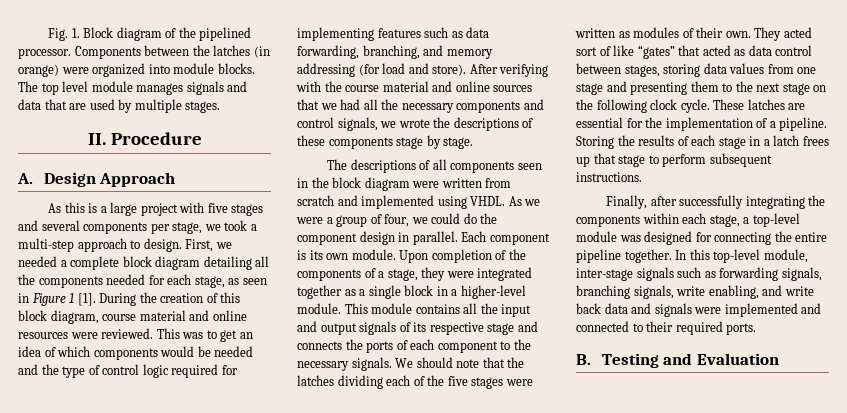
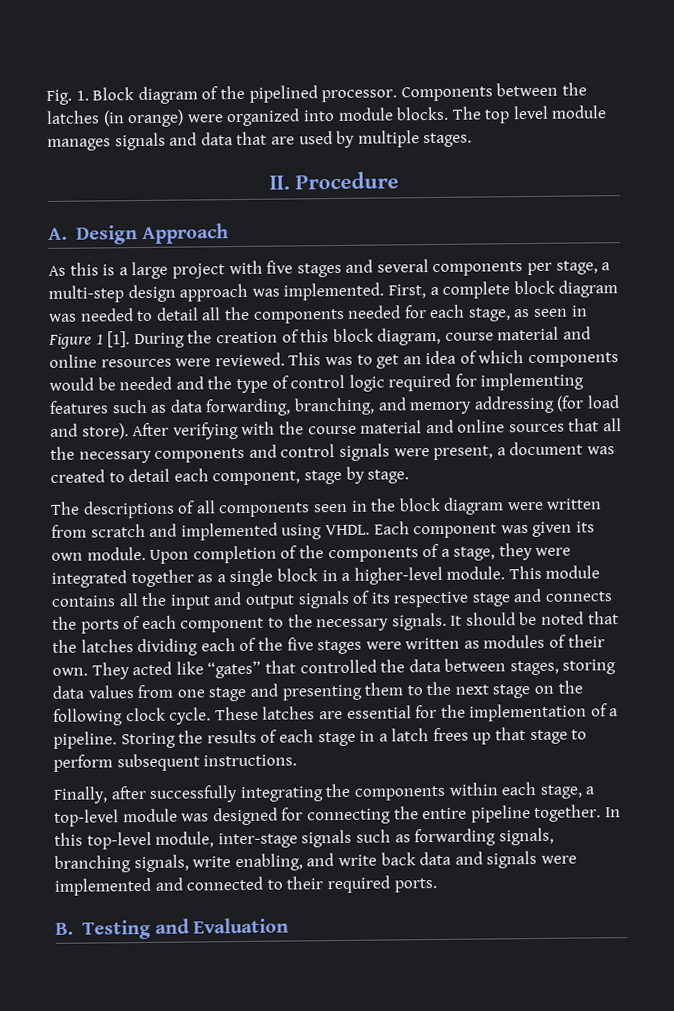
[204,220,257,231] [18,238,232,252] [18,256,252,270] we took a multi-step approach to design. First, we needed a complete block diagram detailing -> [601,262,611,271] [48,280,619,303] [49,307,199,322] a multi-step design approach was implemented. First, a complete block diagram was needed to detail
[320,99,361,110] we had -> (600, 425) none
[337,117,534,131] [297,135,393,149] signals, we wrote the descriptions of these components -> [338,441,615,461] [50,468,301,486] signals were present, a document was created to detail each component,
[508,196,541,206] [296,213,498,227] [297,231,550,245] [297,250,306,260] As we were a group of four, we could do the component design in parallel. Each component is -> [373,521,573,539] Each component was given
[395,357,480,368] We should note -> [450,611,585,626] It should be noted
[576,46,611,56] sort of -> (173, 668) none
[702,45,813,56] acted as data control -> [299,658,441,674] controlled the data

